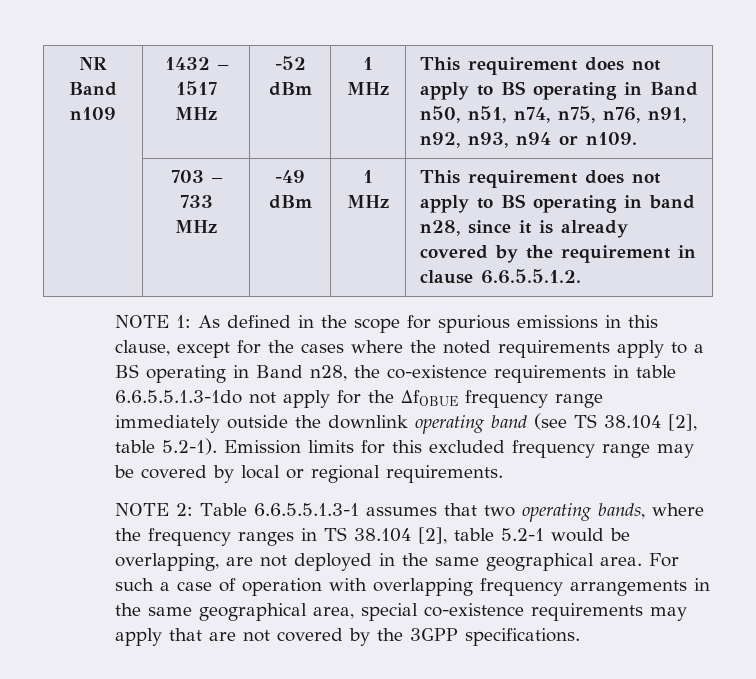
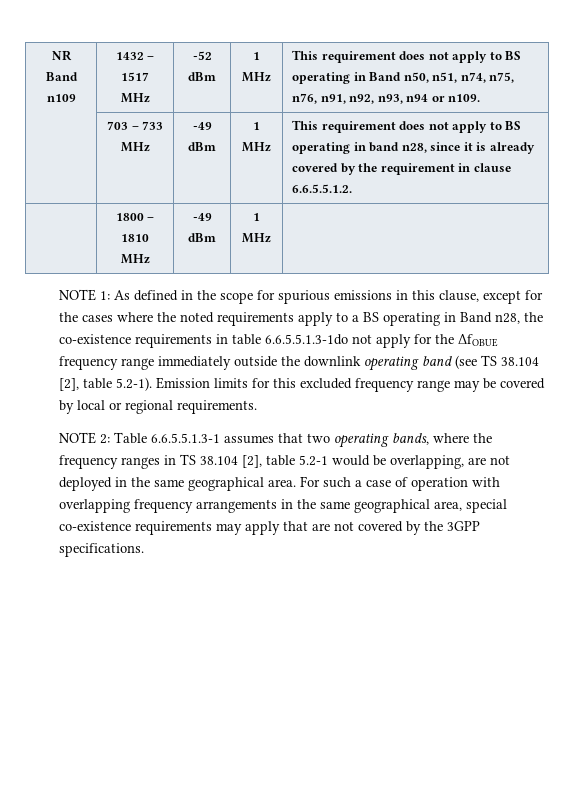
(581, 276) none -> [115,213,155,221] [121,234,149,242] [120,254,150,264] [192,213,212,221] [188,233,216,242] [253,213,260,221] [242,233,271,243] // | 1800 – 1810 MHz | -49 dBm | 1 MHz |

